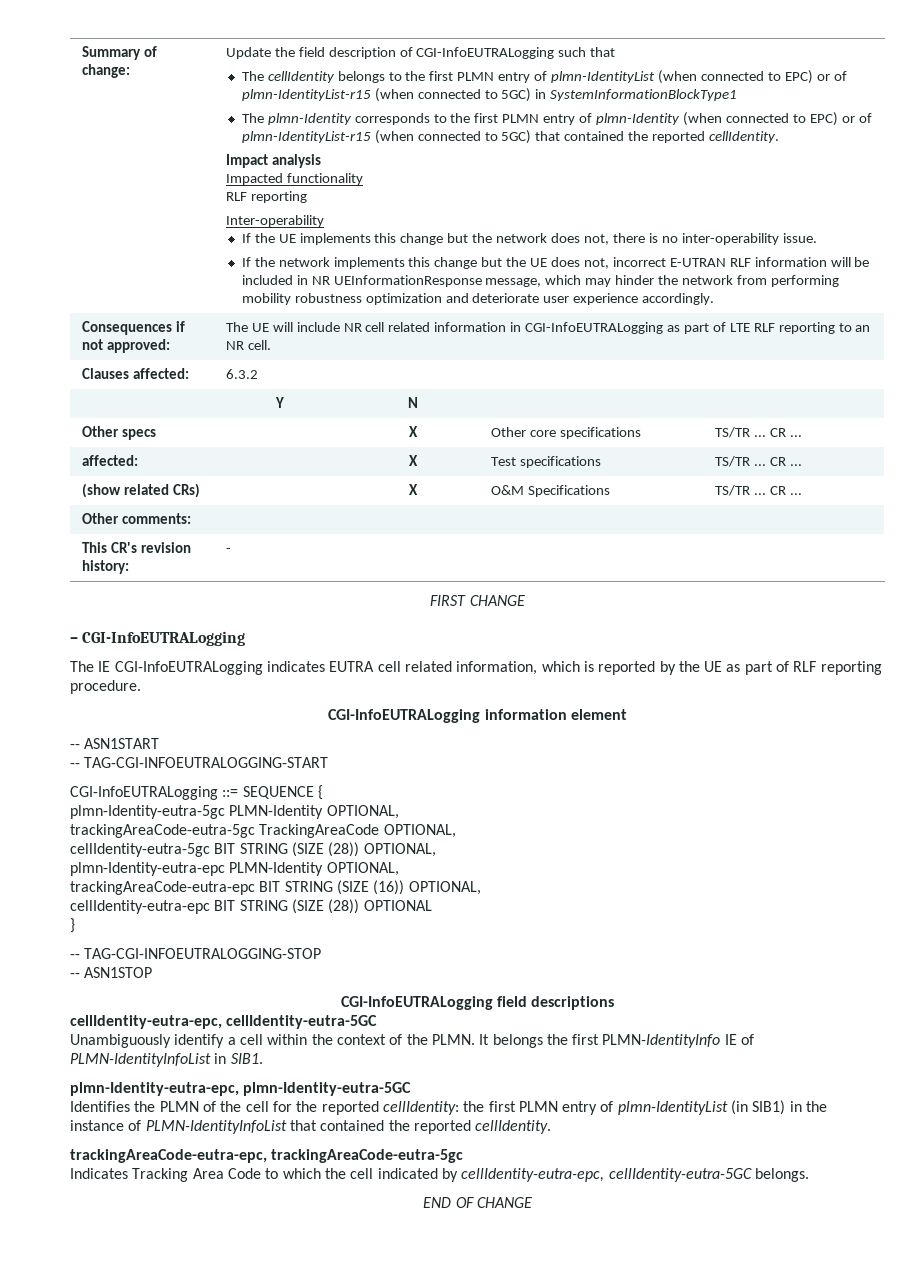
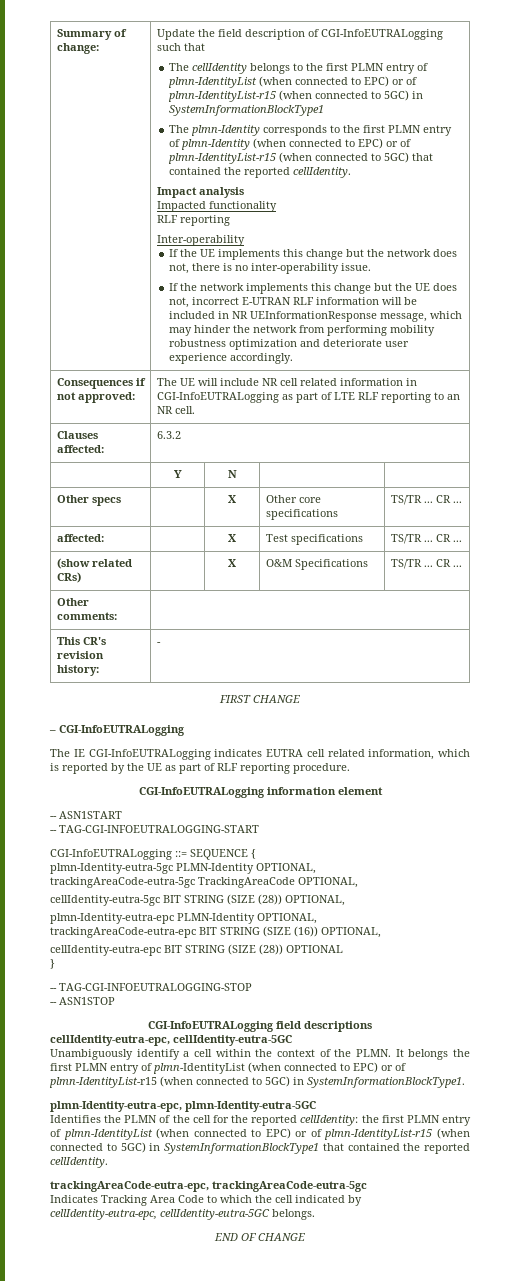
[602,1034,755,1048] [70,1053,263,1067] PLMN-IdentityInfo IE of PLMN-IdentityInfoList in SIB1. -> [75,1062,406,1074] [49,1076,465,1088] PLMN entry of plmn-IdentityList (when connected to EPC) or of plmn-IdentityList-r15 (when connected to 5GC) in SystemInformationBlockType1.
[731,1100,828,1115] [70,1120,287,1134] (in SIB1) in the instance of PLMN-IdentityInfoList -> [156,1128,470,1140] [50,1142,319,1154] (when connected to EPC) or of plmn-IdentityList-r15 (when connected to 5GC) in SystemInformationBlockType1

